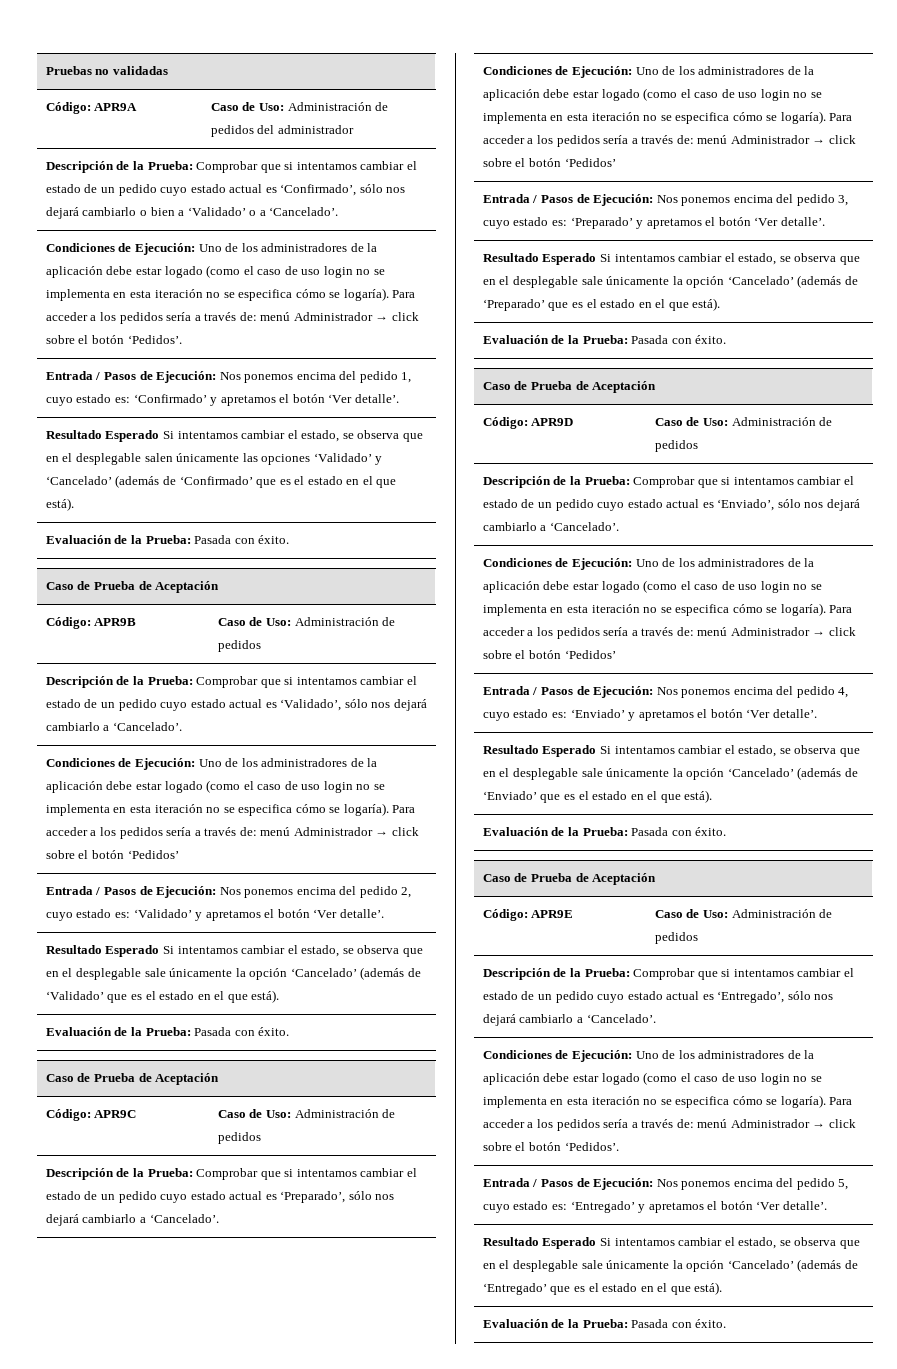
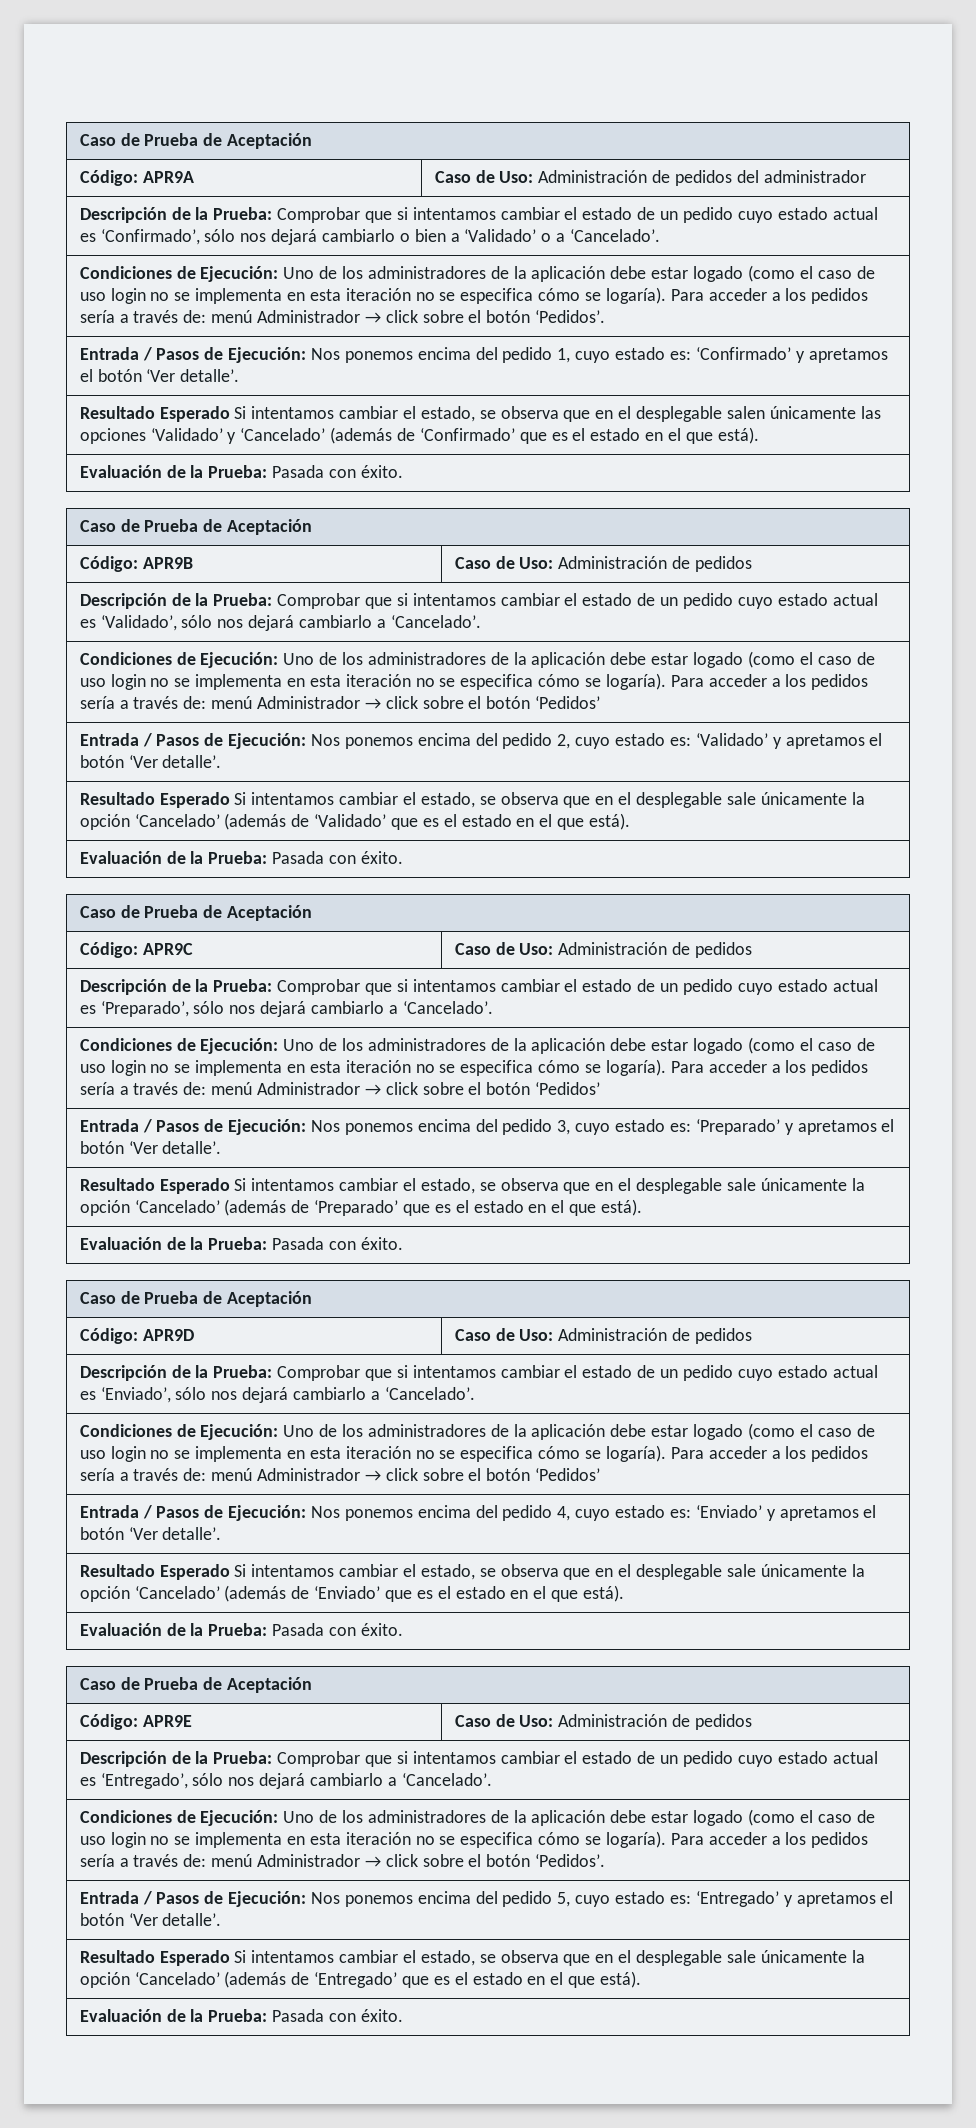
[45,66,168,75] Pruebas no validadas -> [79,133,313,149] Caso de Prueba de Aceptación

